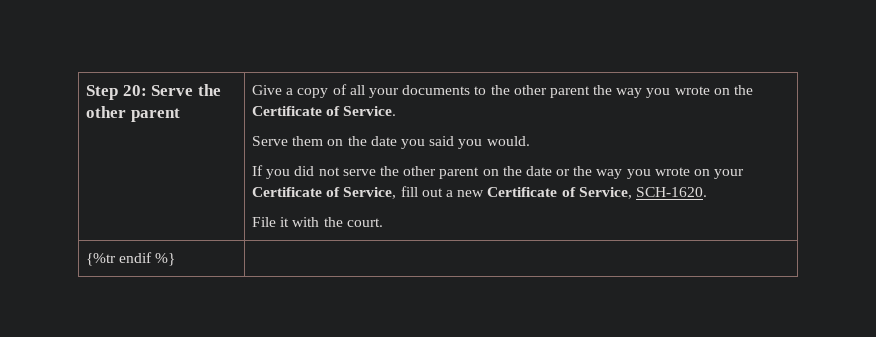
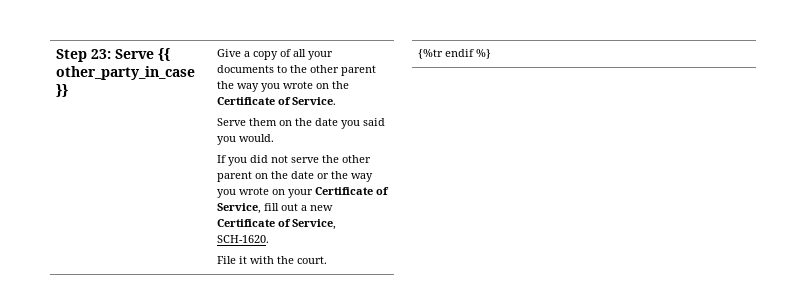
[122,84,221,96] [86,106,180,122] 20: Serve the other parent -> [90,48,170,61] [55,66,195,80] [55,84,68,97] 23: Serve {{ other_party_in_case }}

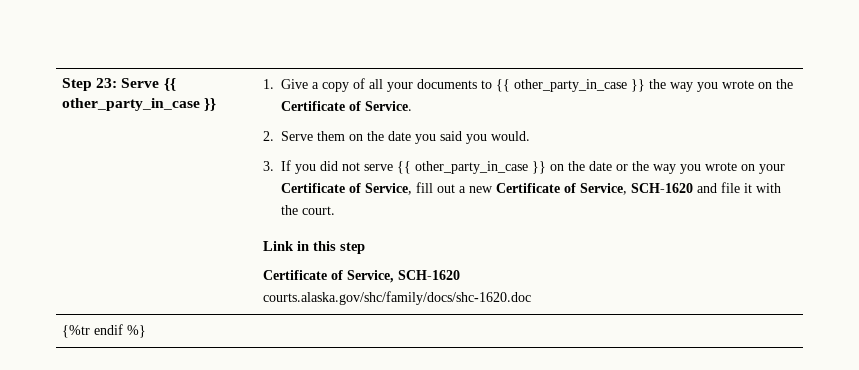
(68, 90) none -> [262,79,274,89] 1.
[289,65,376,76] the other parent -> [495,79,645,92] {{ other_party_in_case }}
(336, 101) none -> [262,131,274,141] 2.
(274, 138) none -> [262,161,274,171] 3.
[321,155,371,163] [216,171,252,182] the other parent -> [396,161,546,174] {{ other_party_in_case }}
[216,235,269,243] [216,256,236,264] SCH-1620. // File -> [630,182,740,193] SCH-1620 and file
(327, 260) none -> [262,241,365,254] [262,270,460,283] [262,291,531,305] // Link in this step // Certificate of Service, SCH-1620 // courts.alaska.gov/shc/family/docs/shc-1620.doc

